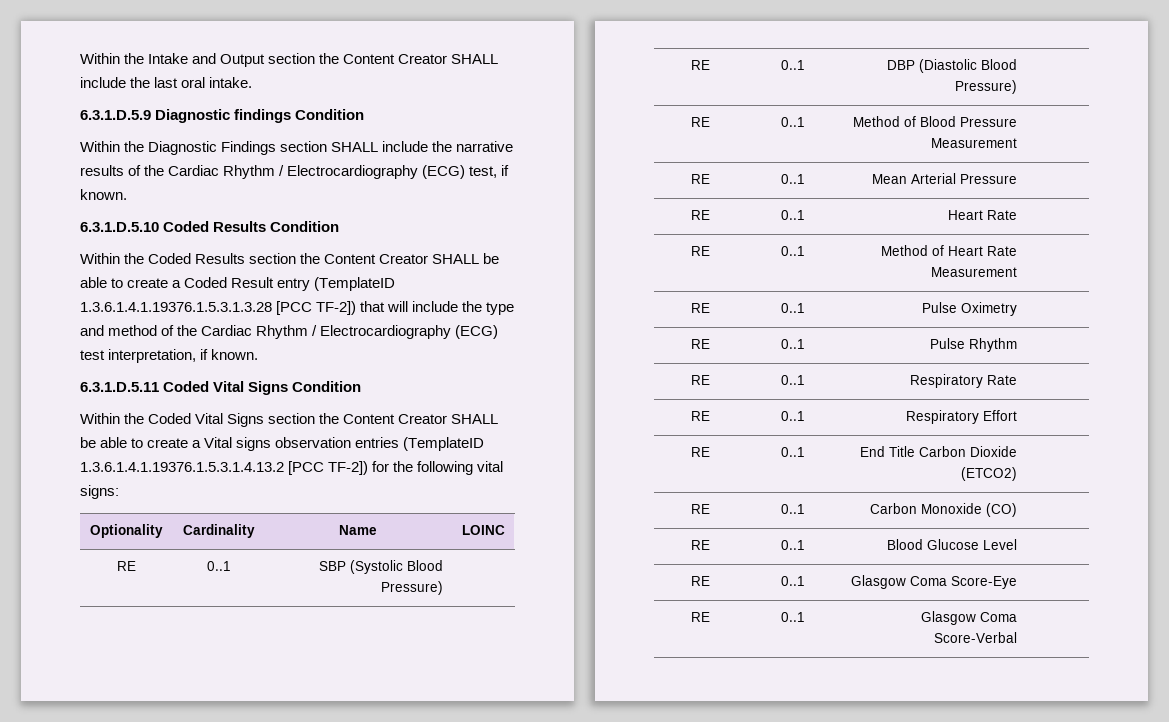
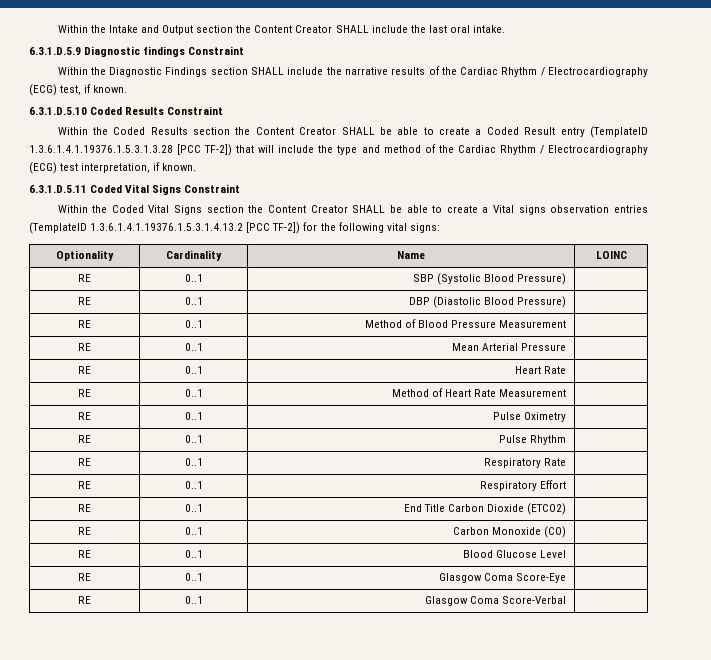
[295,109,365,120] Condition -> [188,46,245,55] Constraint
[270,221,340,232] Condition -> [167,106,224,115] Constraint
[292,381,362,392] Condition -> [184,184,241,193] Constraint

